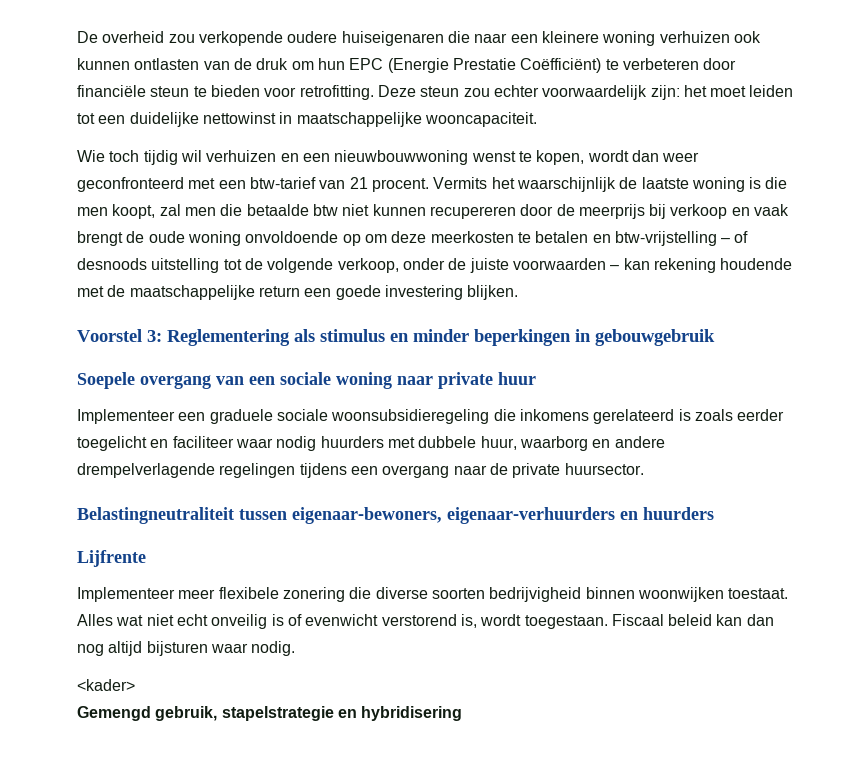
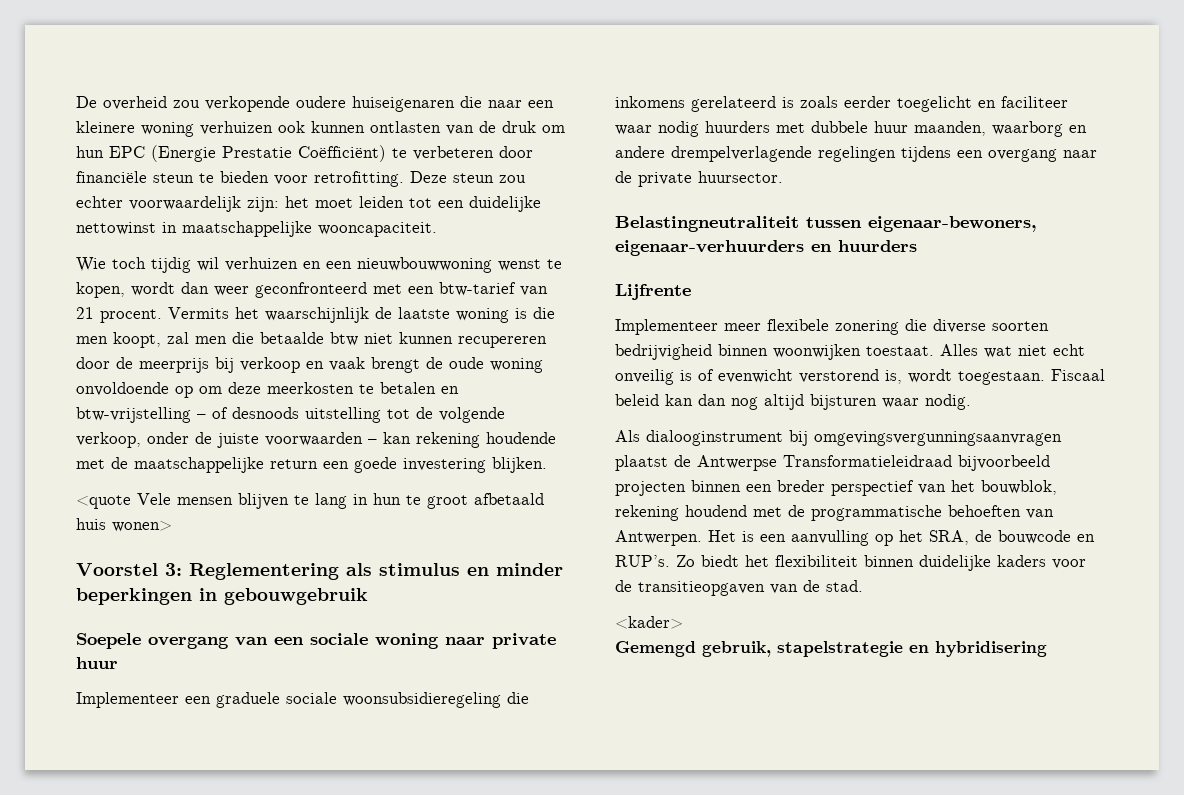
(519, 292) none -> [76,493,544,509] [76,518,172,532] // <quote Vele mensen blijven te lang in hun te groot afbetaald huis wonen>
[480,436,517,450] huur, -> [874,121,986,136] huur maanden,
(296, 648) none -> [615,430,1062,446] [615,455,1050,471] [615,480,1057,496] [615,505,1054,521] [615,530,1095,546] [615,555,1086,571] [615,580,863,596] // Als dialooginstrument bij omgevingsvergunningsaanvragen plaatst de Antwerpse Transformatieleidraad bijvoorbeeld projecten binnen een breder perspectief van het bouwblok, rekening houdend met de programmatische behoeften van Antwerpen. Het is een aanvulling op het SRA, de bouwcode en RUP’s. Zo biedt het flexibiliteit binnen duidelijke kaders voor de transitieopgaven van de stad.

